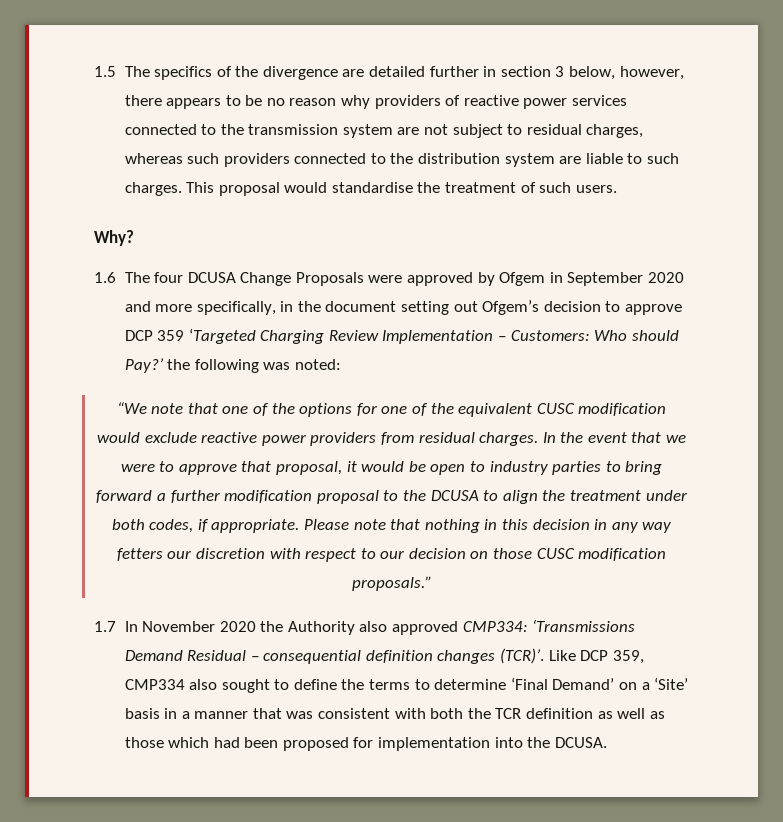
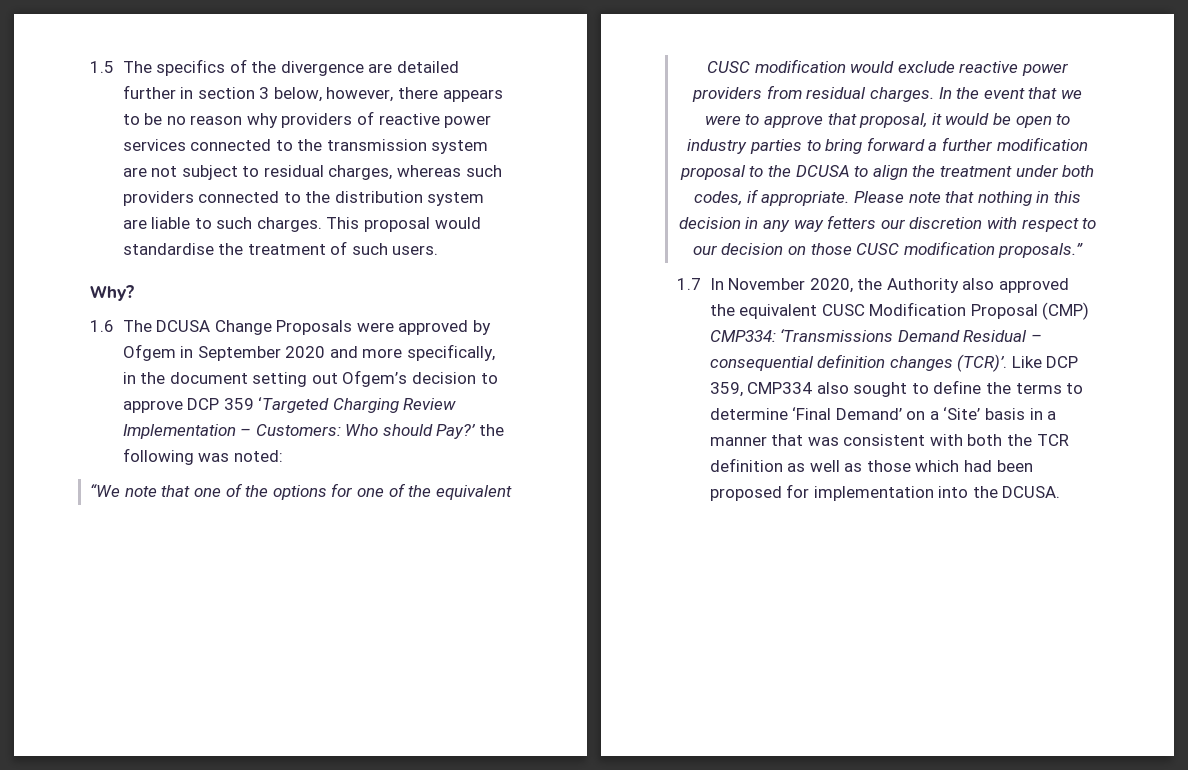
[154,272,184,283] four -> (152, 326) none
[219,621,256,632] 2020 -> [809,278,853,293] 2020,
(459, 628) none -> [709,302,1090,320] the equivalent CUSC Modification Proposal (CMP)

